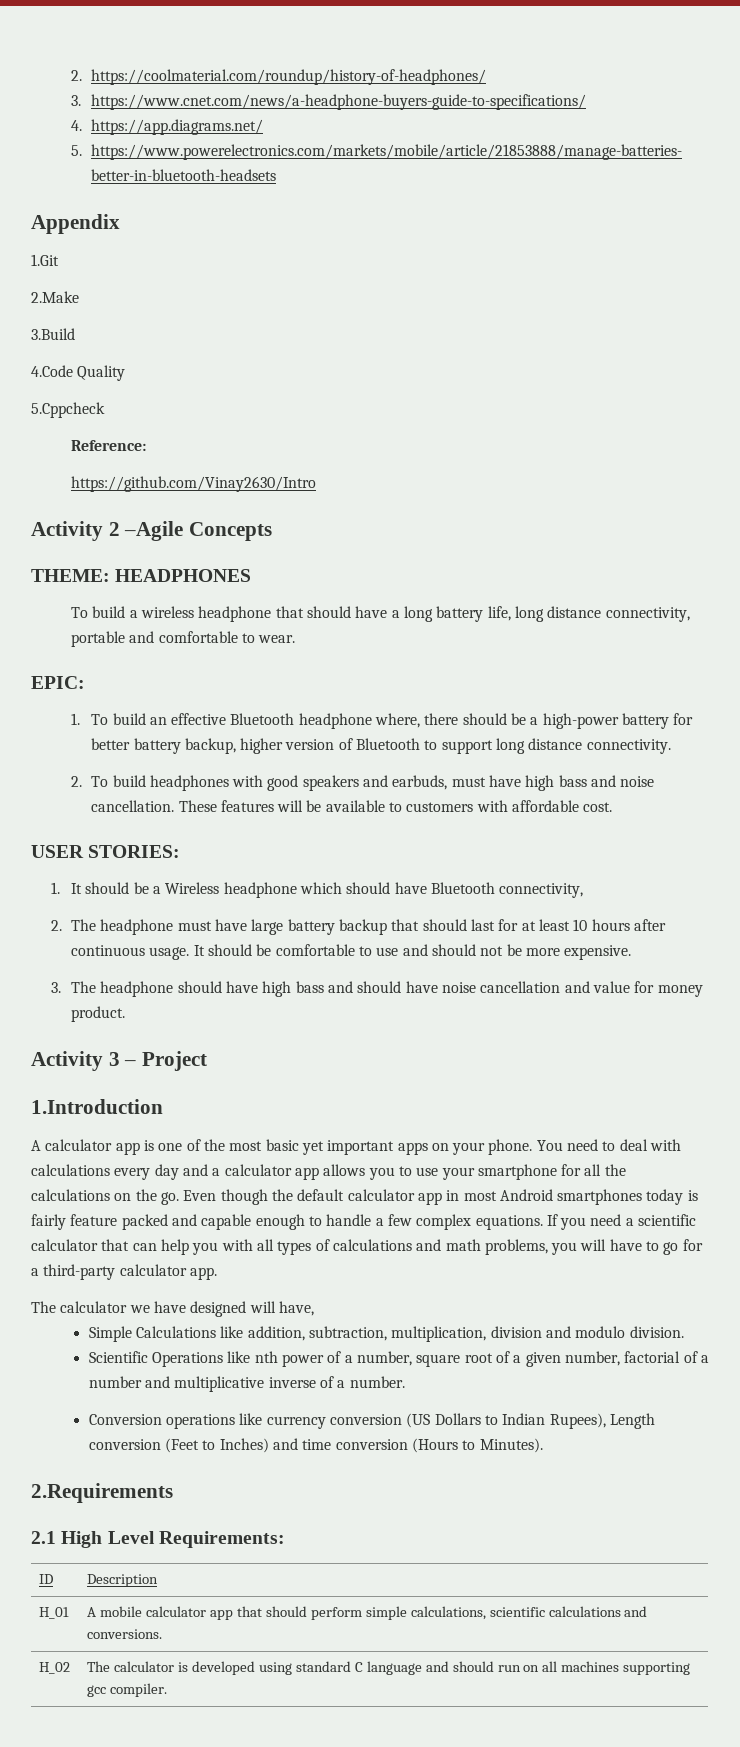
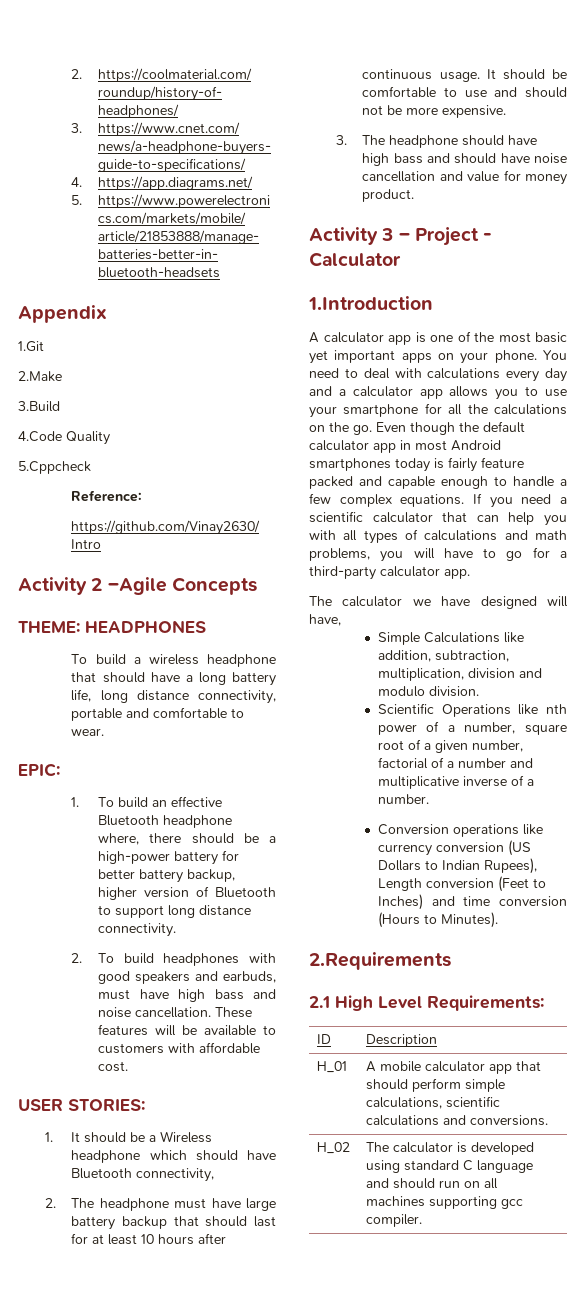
(208, 1061) none -> [483,233,493,241] [309,252,401,267] - Calculator

